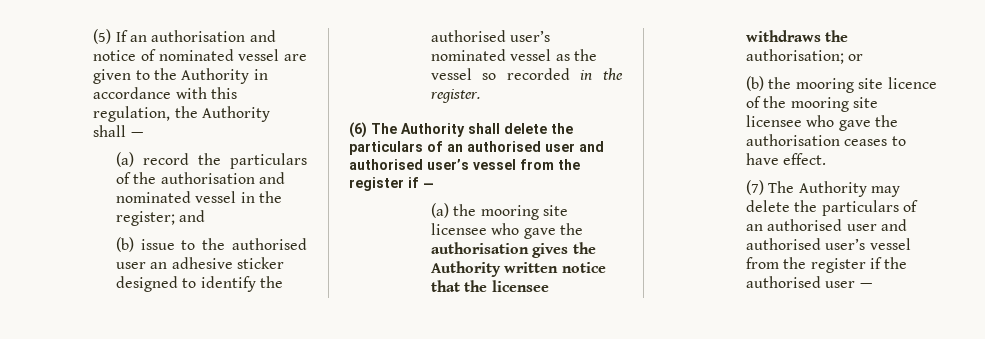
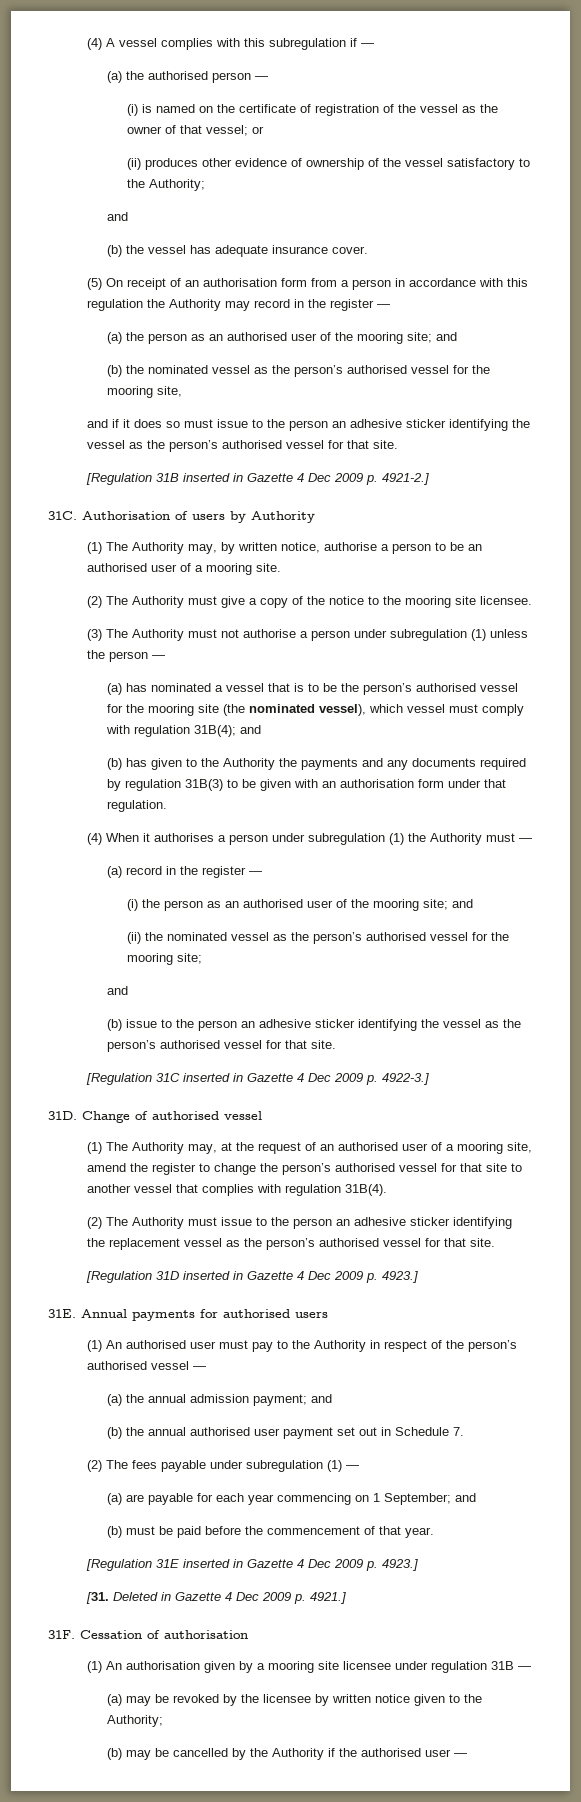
[93,29,276,44] [93,49,307,61] [93,68,268,84] [93,87,237,99] [93,106,270,122] [93,125,127,137] (5) If an authorisation and notice of nominated vessel are given to the Authority in accordance with this regulation, the Authority shall -> [87,38,375,50] [107,71,269,83] [126,104,498,116] [126,125,264,136] [126,158,530,170] [126,179,205,191] [107,212,129,221] [107,245,369,257] [87,278,529,290] [87,299,391,311] [107,332,458,344] [107,365,491,377] [107,386,183,398] [87,419,531,431] [87,440,399,452] [86,473,430,485] [48,511,315,523] [87,542,483,554] [87,563,282,575] [87,596,533,608] [87,629,529,641] [87,650,166,662] [107,683,519,695] [107,704,525,716] [106,725,262,737] [107,758,527,770] [107,779,507,791] [107,800,168,812] [87,833,516,845] (4) A vessel complies with this subregulation if — // (a) the authorised person — // (i) is named on the certificate of registration of the vessel as the owner of that vessel; or // (ii) produces other evidence of ownership of the vessel satisfactory to the Authority; // and // (b) the vessel has adequate insurance cover. // (5) On receipt of an authorisation form from a person in accordance with this regulation the Authority may record in the register — // (a) the person as an authorised user of the mooring site; and // (b) the nominated vessel as the person’s authorised vessel for the mooring site, // and if it does so must issue to the person an adhesive sticker identifying the vessel as the person’s authorised vessel for that site. // [Regulation 31B inserted in Gazette 4 Dec 2009 p. 4921-2.] // 31C. Authorisation of users by Authority // (1) The Authority may, by written notice, authorise a person to be an authorised user of a mooring site. // (2) The Authority must give a copy of the notice to the mooring site licensee. // (3) The Authority must not authorise a person under subregulation (1) unless the person — // (a) has nominated a vessel that is to be the person’s authorised vessel for the mooring site (the nominated vessel), which vessel must comply with regulation 31B(4); and // (b) has given to the Authority the payments and any documents required by regulation 31B(3) to be given with an authorisation form under that regulation. // (4) When it authorises a person under subregulation (1) the Authority must
[197,153,308,169] [115,172,285,184] [115,191,282,203] [115,211,175,226] the particulars of the authorisation and nominated vessel in the register; -> [166,866,263,878] [126,899,473,911] [126,932,509,944] [126,953,202,965] in the register — // (i) the person as an authorised user of the mooring site; and // (ii) the nominated vessel as the person’s authorised vessel for the mooring site; //
[232,238,307,250] [115,257,284,269] [115,276,283,292] [430,30,551,42] [430,49,597,61] [430,68,623,80] [430,89,480,103] [349,122,573,138] [349,141,604,155] [349,159,580,170] [349,177,434,191] [430,203,568,220] [430,223,583,239] [430,242,596,258] [430,261,606,277] [430,280,549,292] [745,30,849,42] [745,49,864,64] [745,76,937,93] [745,96,878,112] [745,115,898,131] [745,134,906,146] [745,153,827,165] [745,180,900,197] [745,200,918,216] [745,219,907,231] [745,238,911,250] [745,257,866,273] authorised user an adhesive sticker designed to identify the authorised user’s nominated vessel as the vessel so recorded in the register. // (6) The Authority shall delete the particulars of an authorised user and authorised user’s vessel from the register if — // (a) the mooring site licensee who gave the authorisation gives the Authority written notice that the licensee withdraws the authorisation; or // (b) the mooring site licence of the mooring site licensee who gave the authorisation ceases to have effect. // (7) The Authority may delete the particulars of an authorised user and authorised user’s vessel from the register -> [198,1019,522,1031] [107,1040,337,1052] [86,1073,430,1085] [48,1111,262,1123] [87,1142,533,1154] [87,1163,523,1175] [87,1184,388,1196] [87,1217,513,1229] [87,1238,496,1250] [86,1271,419,1283] [48,1309,328,1321] [87,1340,518,1352] [87,1361,207,1370] [107,1394,333,1406] [107,1427,465,1439] [87,1460,360,1472] [107,1493,477,1505] [107,1526,435,1538] [86,1559,419,1571] [86,1592,347,1604] [48,1630,248,1639] [87,1661,532,1673] [107,1694,483,1706] [107,1715,164,1727] [107,1748,325,1760] person an adhesive sticker identifying the vessel as the person’s authorised vessel for that site. // [Regulation 31C inserted in Gazette 4 Dec 2009 p. 4922-3.] // 31D. Change of authorised vessel // (1) The Authority may, at the request of an authorised user of a mooring site, amend the register to change the person’s authorised vessel for that site to another vessel that complies with regulation 31B(4). // (2) The Authority must issue to the person an adhesive sticker identifying the replacement vessel as the person’s authorised vessel for that site. // [Regulation 31D inserted in Gazette 4 Dec 2009 p. 4923.] // 31E. Annual payments for authorised users // (1) An authorised user must pay to the Authority in respect of the person’s authorised vessel — // (a) the annual admission payment; and // (b) the annual authorised user payment set out in Schedule 7. // (2) The fees payable under subregulation (1) — // (a) are payable for each year commencing on 1 September; and // (b) must be paid before the commencement of that year. // [Regulation 31E inserted in Gazette 4 Dec 2009 p. 4923.] // [31. Deleted in Gazette 4 Dec 2009 p. 4921.] // 31F. Cessation of authorisation // (1) An authorisation given by a mooring site licensee under regulation 31B — // (a) may be revoked by the licensee by written notice given to the Authority; // (b) may be cancelled by the Authority

